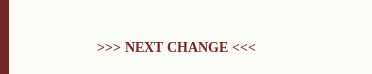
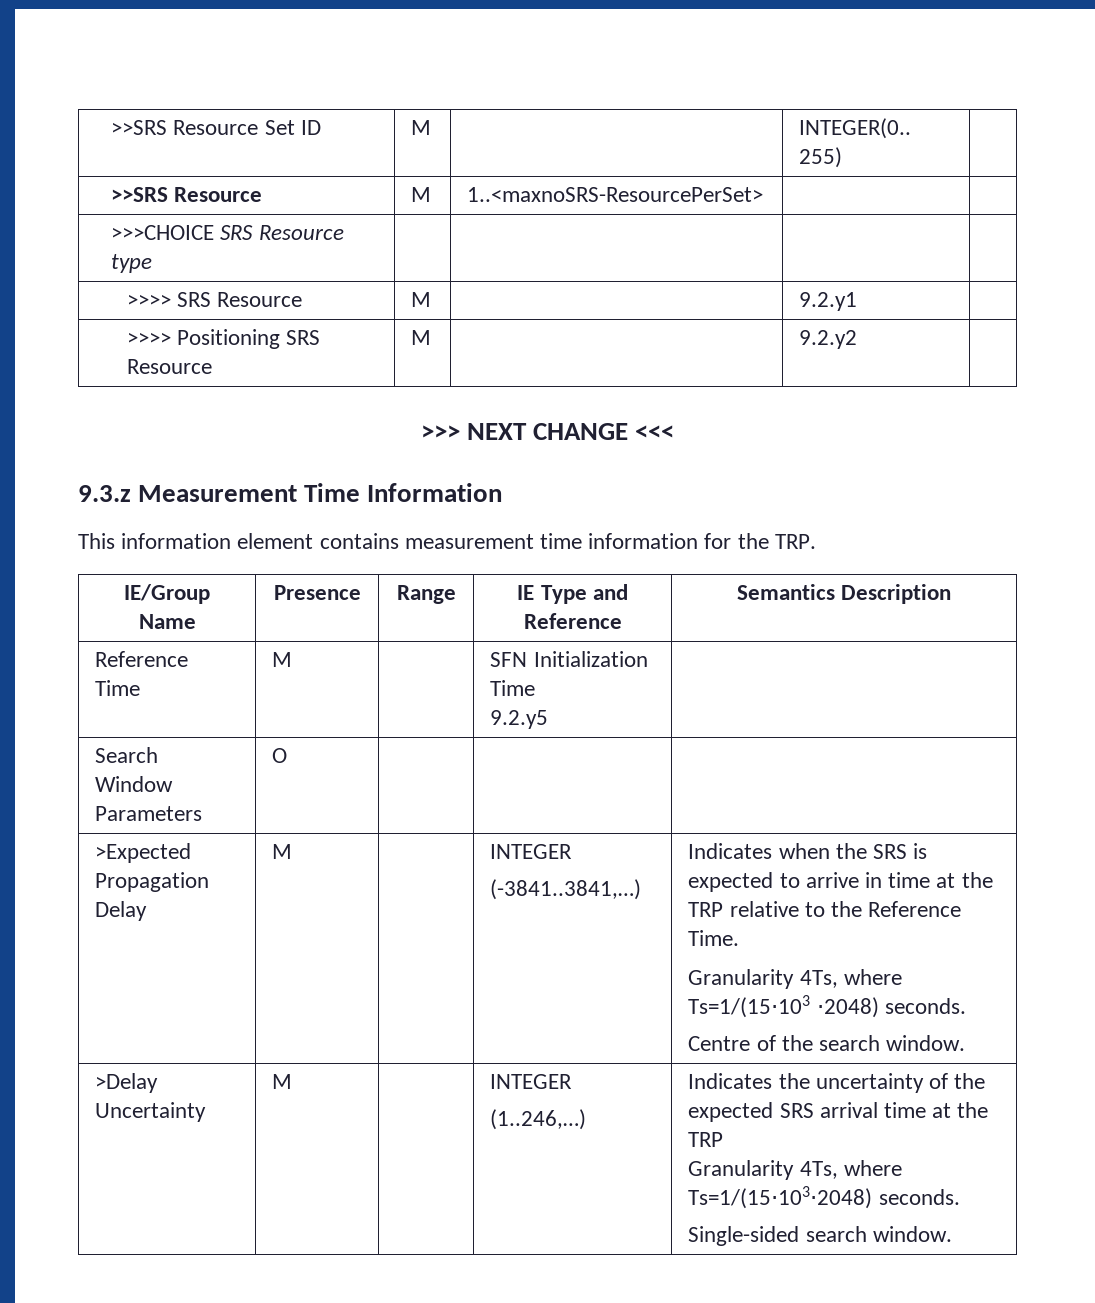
[96,42,256,52] >>> NEXT CHANGE <<< -> [111,120,321,135] [411,120,432,135] [799,118,912,139] [799,147,843,168] [111,187,263,202] [411,187,432,202] [467,187,764,202] [111,225,344,240] [111,254,153,273] [126,292,303,307] [411,292,432,307] [799,292,858,311] [126,329,321,349] [126,359,212,374] [411,330,432,345] [799,330,858,349] [420,423,675,440] [78,483,503,502] [78,533,816,549] [124,584,210,604] [138,614,196,629] [273,585,361,600] [396,585,456,604] [517,584,628,604] [523,613,622,629] [736,584,952,604] [95,651,189,667] [95,680,141,696] [272,652,293,667] [490,651,648,667] [490,680,536,696] [490,710,549,729] [95,747,159,763] [95,776,174,792] [95,806,203,821] [272,748,288,763] [95,843,192,863] [95,872,210,892] [95,901,148,921] [272,844,293,859] [490,844,573,859] [490,879,642,900] [688,843,928,859] [688,872,993,892] [688,901,962,917] [688,930,740,946] [688,969,902,989] [688,995,966,1018] [688,1035,966,1051] [95,1073,159,1093] [95,1102,207,1122] [272,1074,293,1089] [490,1074,573,1089] [490,1109,587,1130] [688,1073,986,1093] [688,1102,989,1122] [688,1132,724,1147] [688,1160,902,1180] [688,1186,960,1209] [688,1226,952,1246] >>SRS Resource Set ID | M | | INTEGER(0.. 255) | // >>SRS Resource | M | 1..<maxnoSRS-ResourcePerSet> | | // >>>CHOICE SRS Resource type | | | | // >>>> SRS Resource | M | | 9.2.y1 | // >>>> Positioning SRS Resource | M | | 9.2.y2 | // >>> NEXT CHANGE <<< // 9.3.z Measurement Time Information // This information element contains measurement time information for the TRP. // IE/Group Name | Presence | Range | IE Type and Reference | Semantics Description // Reference Time | M | | SFN Initialization Time // 9.2.y5 | // Search Window Parameters | O | | | // >Expected Propagation Delay | M | | INTEGER // (-3841..3841,…) | Indicates when the SRS is expected to arrive in time at the TRP relative to the Reference Time. // Granularity 4Ts, where Ts=1/(15⋅103 ⋅2048) seconds. // Centre of the search window. // >Delay Uncertainty | M | | INTEGER // (1..246,…) | Indicates the uncertainty of the expected SRS arrival time at the TRP // Granularity 4Ts, where Ts=1/(15⋅103⋅2048) seconds. // Single-sided search window.

